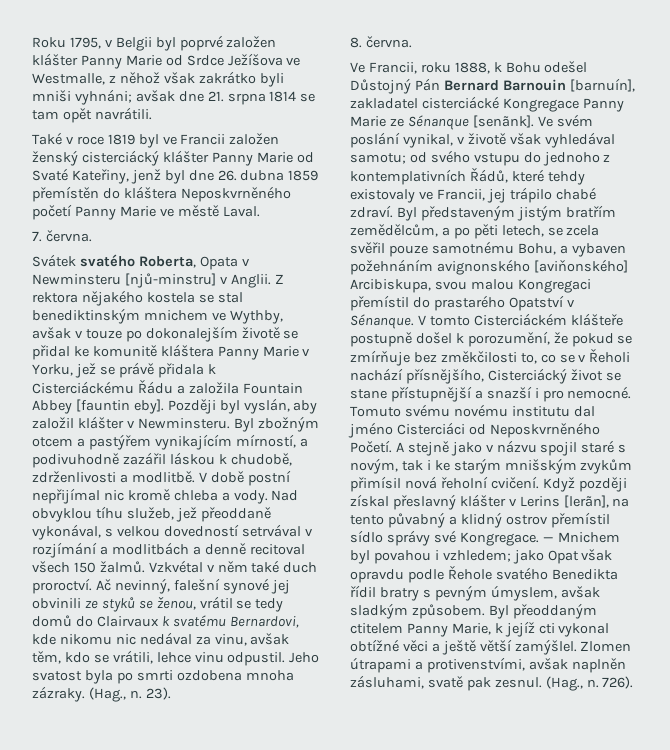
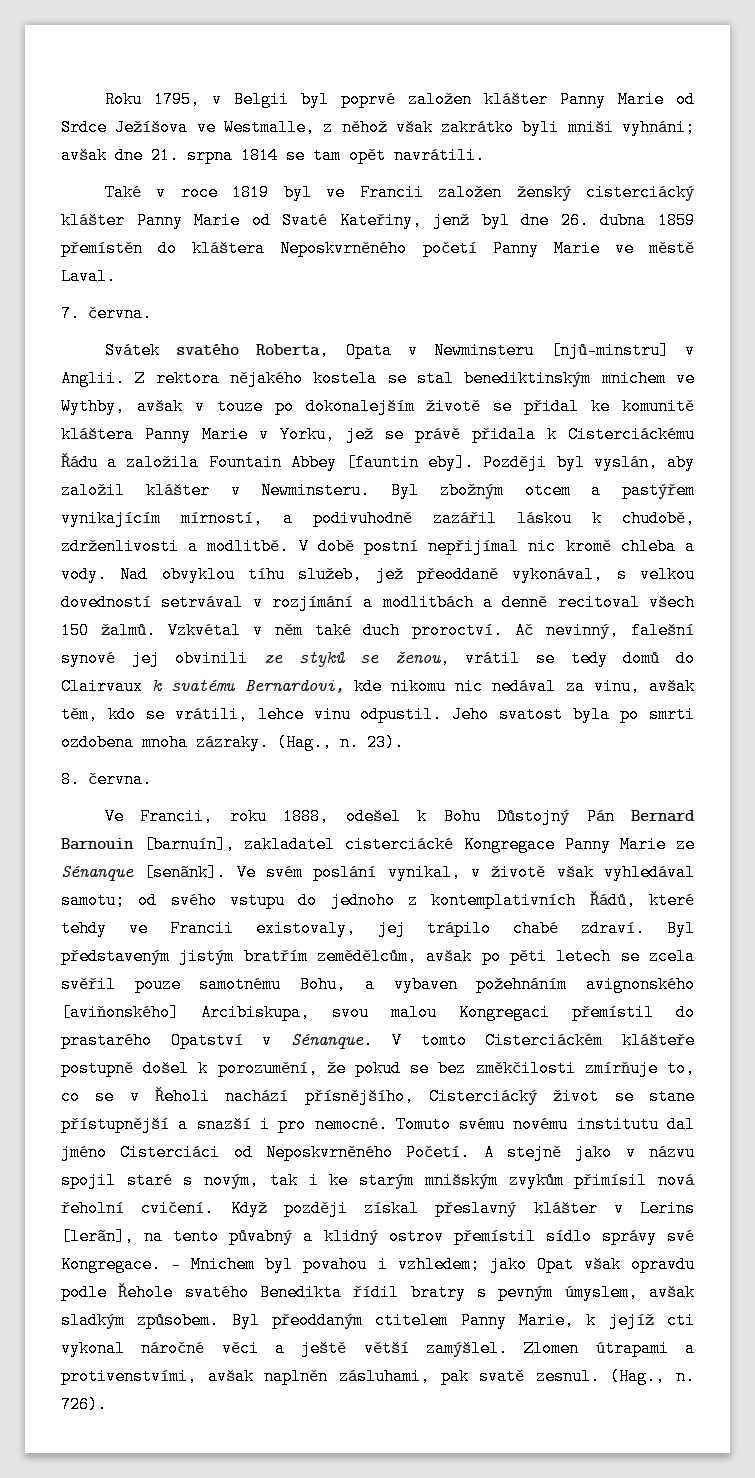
(490, 68) none -> [345,808,401,825] odešel
[544,61,588,73] odešel -> (481, 816) none
[350,189,485,203] existovaly ve Francii, -> [128,920,356,937] ve Francii existovaly,
[441,227,450,236] a -> [426,948,473,965] avšak
[501,225,544,237] letech, -> [556,948,612,965] letech
[350,350,410,366] zmírňuje -> (430, 1068) none
(517, 357) none -> [584,1060,658,1077] zmírňuje
[350,639,399,652] obtížné -> [141,1340,205,1357] náročné
[427,676,491,691] svatě pak -> [440,1368,525,1385] pak svatě

